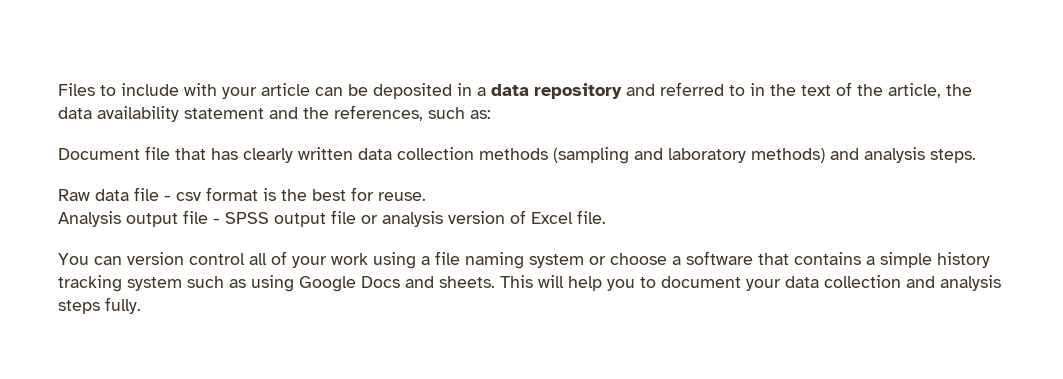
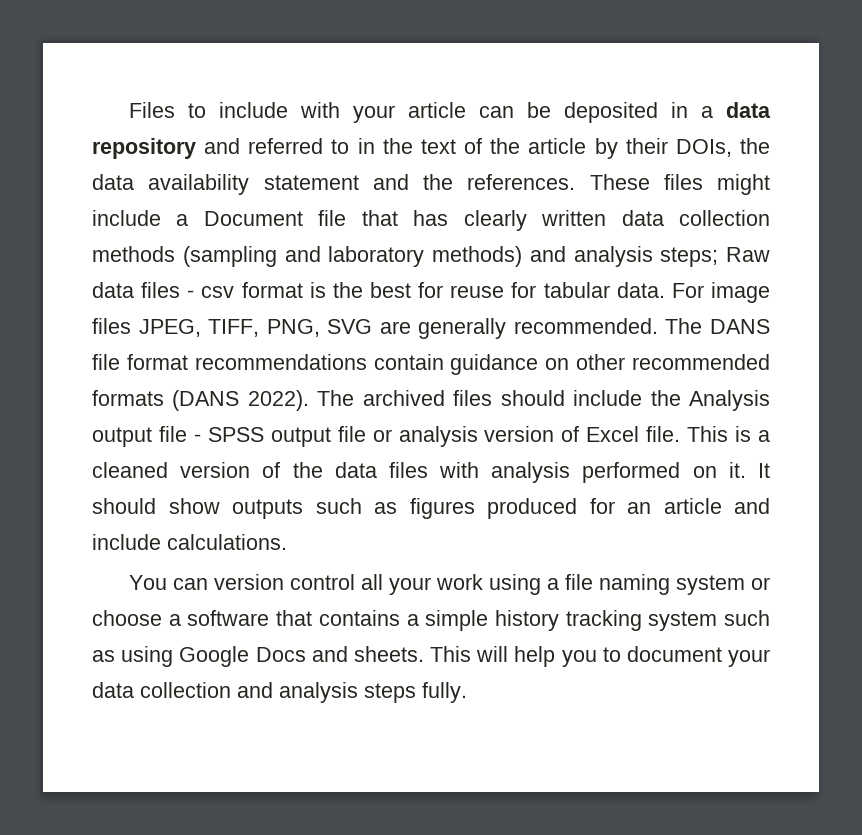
[888,83,941,98] article, -> [528,138,732,159] article by their DOIs,
[334,105,491,121] references, such as: // -> [467,174,770,195] [92,210,189,226] references. These files might include a
[930,149,976,163] steps. // -> [660,247,719,267] steps;
[134,187,159,201] file -> [141,282,181,298] files
[378,192,426,201] reuse. // -> [450,282,770,303] [92,318,770,339] [92,354,770,375] [92,390,681,411] reuse for tabular data. For image files JPEG, TIFF, PNG, SVG are generally recommended. The DANS file format recommendations contain guidance on other recommended formats (DANS 2022). The archived files should include the
(606, 217) none -> [687,426,771,442] [92,462,770,483] [92,498,770,519] [92,534,287,550] This is a cleaned version of the data files with analysis performed on it. It should show outputs such as figures produced for an article and include calculations.
[271,251,287,265] of -> (383, 582) none

